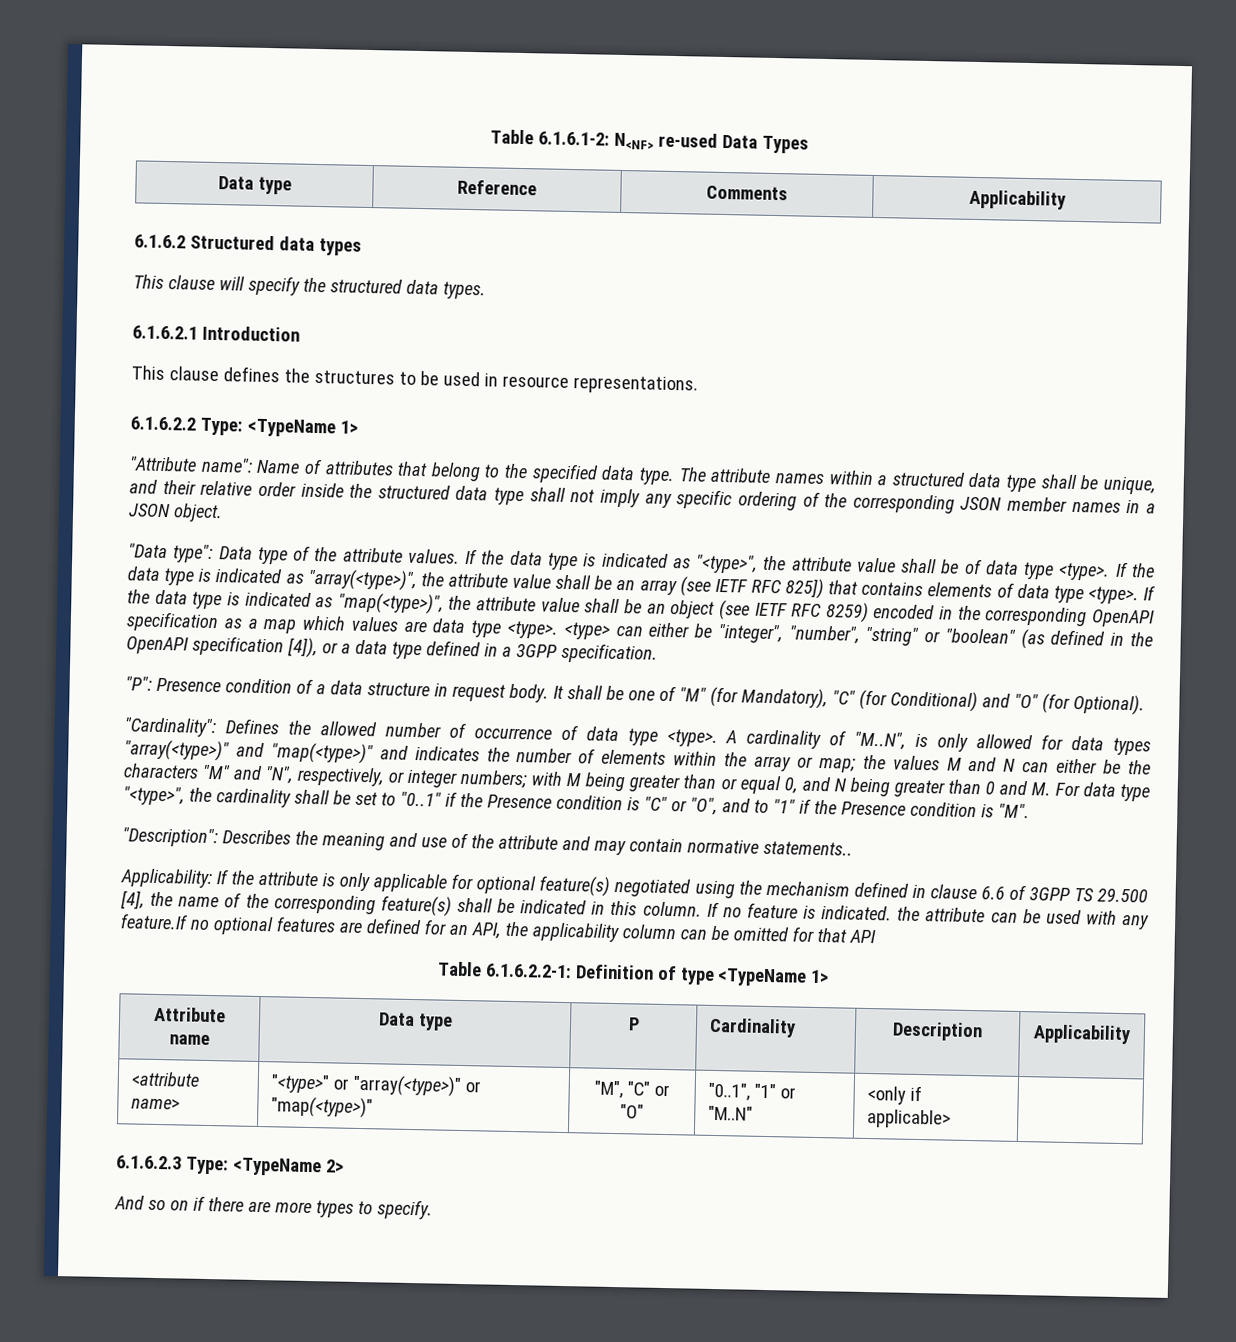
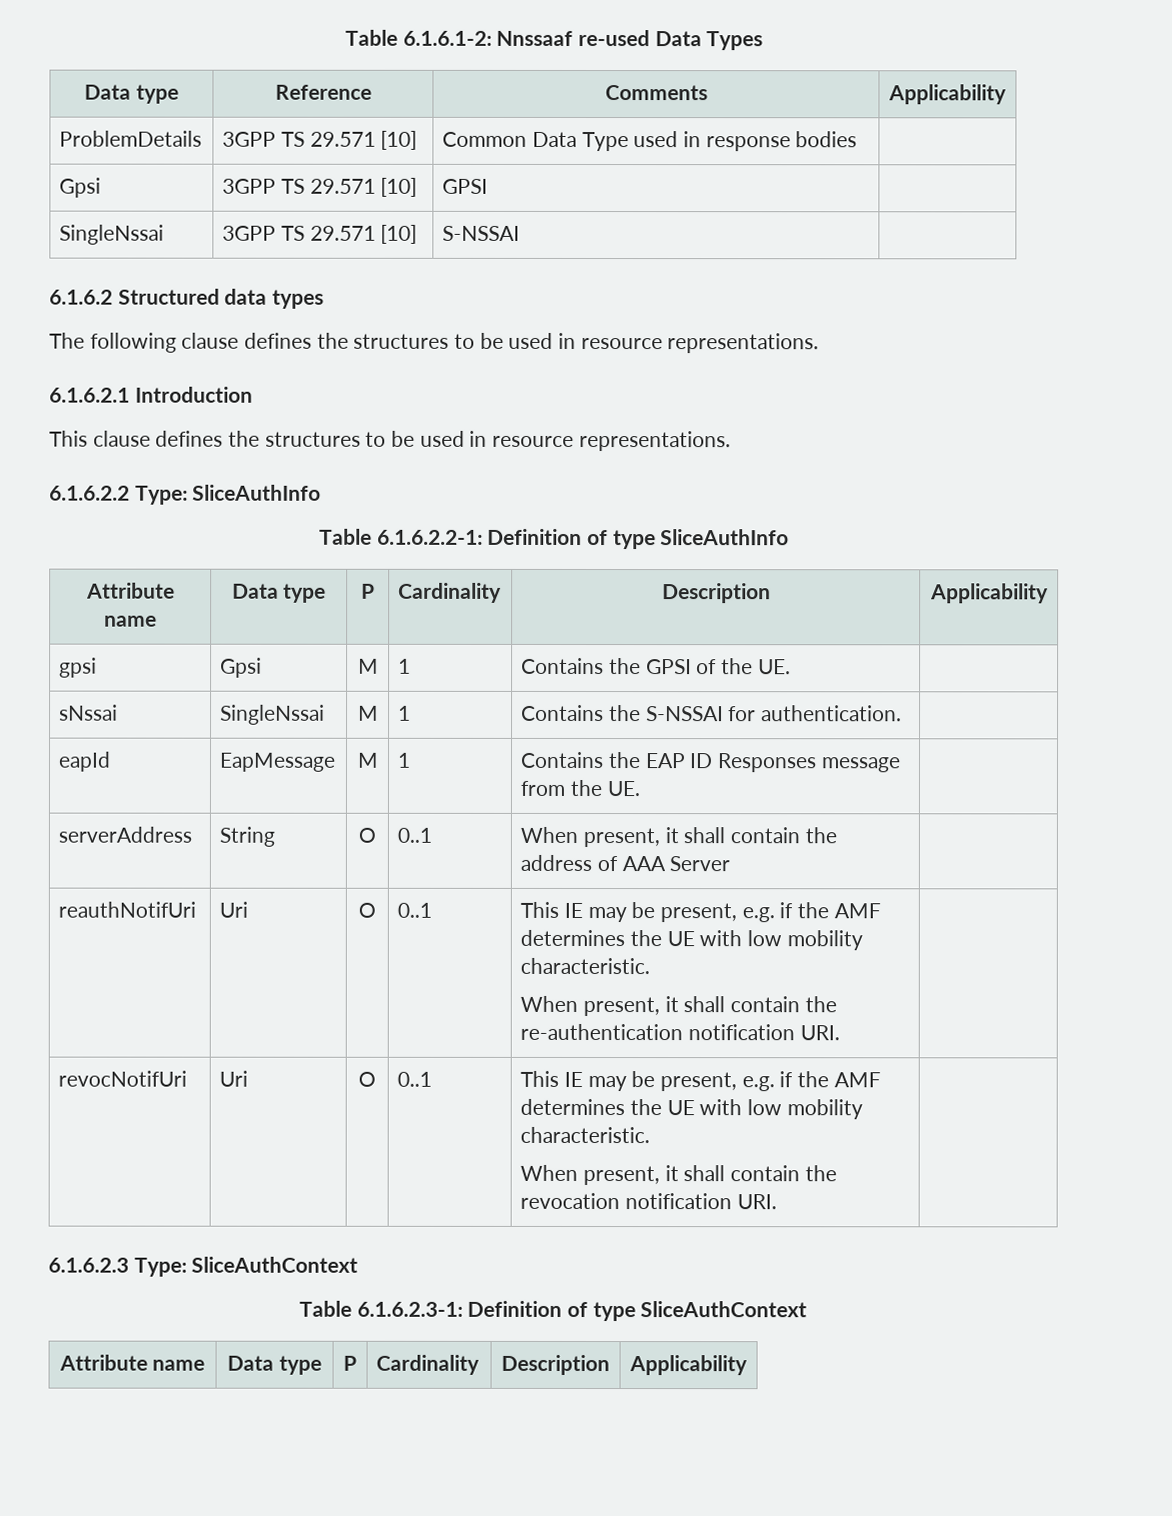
[614,132,655,150] N<NF> -> [496,30,574,46] Nnssaaf
[134,234,362,256] [133,274,486,300] // 6.1.6.2 Structured data types // This clause will specify the structured data types. -> [59,130,203,147] [222,130,418,150] [442,131,858,152] [59,177,102,198] [222,177,418,197] [442,178,489,194] [59,224,165,245] [222,224,418,244] [442,225,521,241] [49,288,325,309] [49,332,820,354] // ProblemDetails | 3GPP TS 29.571 [10] | Common Data Type used in response bodies | // Gpsi | 3GPP TS 29.571 [10] | GPSI | // SingleNssai | 3GPP TS 29.571 [10] | S-NSSAI | // 6.1.6.2 Structured data types // The following clause defines the structures to be used in resource representations.
[246,418,358,438] [129,456,1156,495] [129,479,1156,514] [128,503,223,523] [128,543,1155,581] [127,566,1155,605] [127,589,1155,628] [126,611,1153,650] [126,635,658,664] [125,676,1145,716] [124,717,1152,756] [124,739,1151,775] [123,763,1151,802] [123,786,1030,819] [122,827,853,856] [120,868,1148,903] [120,890,1149,930] [120,913,876,944] <TypeName 1> // "Attribute name": Name of attributes that belong to the specified data type. The attribute names within a structured data type shall be unique, and their relative order inside the structured data type shall not imply any specific ordering of the corresponding JSON member names in a JSON object. // "Data type": Data type of the attribute values. If the data type is indicated as "<type>", the attribute value shall be of data type <type>. If the data type is indicated as "array(<type>)", the attribute value shall be an array (see IETF RFC 825]) that contains elements of data type <type>. If the data type is indicated as "map(<type>)", the attribute value shall be an object (see IETF RFC 8259) encoded in the corresponding OpenAPI specification as a map which values are data type <type>. <type> can either be "integer", "number", "string" or "boolean" (as defined in the OpenAPI specification [4]), or a data type defined in a 3GPP specification. // "P": Presence condition of a data structure in request body. It shall be one of "M" (for Mandatory), "C" (for Conditional) and "O" (for Optional). // "Cardinality": Defines the allowed number of occurrence of data type <type>. A cardinality of "M..N", is only allowed for data types "array(<type>)" and "map(<type>)" and indicates the number of elements within the array or map; the values M and N can either be the characters "M" and "N", respectively, or integer numbers; with M being greater than or equal 0, and N being greater than 0 and M. For data type "<type>", the cardinality shall be set to "0..1" if the Presence condition is "C" or "O", and to "1" if the Presence condition is "M". // "Description": Describes the meaning and use of the attribute and may contain normative statements.. // Applicability: If the attribute is only applicable for optional feature(s) negotiated using the mechanism defined in clause 6.6 of 3GPP TS 29.500 [4], the name of the corresponding feature(s) shall be indicated in this column. If no feature is indicated. the attribute can be used with any feature.If no optional features are defined for an API, the applicability column can be omitted for that API -> [192,484,322,501] SliceAuthInfo
[717,968,830,987] <TypeName 1> -> [660,529,790,546] SliceAuthInfo
[130,1071,199,1087] [130,1098,180,1110] [270,1074,481,1097] [270,1096,373,1119] [594,1080,670,1099] [620,1104,644,1119] [707,1082,796,1101] [707,1105,753,1121] [866,1085,922,1105] [866,1108,951,1129] [116,1155,344,1177] [114,1195,433,1220] <attribute name> | "<type>" or "array(<type>)" or "map(<type>)" | "M", "C" or "O" | "0..1", "1" or "M..N" | <only if applicable> | // 6.1.6.2.3 Type: <TypeName 2> // And so on if there are more types to specify. -> [59,657,98,678] [220,657,263,678] [357,658,379,674] [398,658,412,674] [521,657,791,675] [59,704,119,721] [220,704,326,725] [357,705,379,721] [398,705,412,721] [521,704,902,722] [58,751,112,772] [219,752,337,772] [356,752,379,768] [397,752,412,768] [520,751,901,773] [520,779,640,797] [58,826,193,843] [219,826,276,847] [358,827,376,843] [397,827,433,843] [520,826,837,848] [520,854,731,872] [58,901,197,918] [219,901,249,918] [358,902,376,918] [397,902,433,918] [520,901,881,923] [520,929,863,951] [520,957,651,975] [520,995,837,1017] [520,1023,840,1041] [58,1070,188,1087] [219,1070,249,1087] [358,1071,376,1087] [397,1071,433,1087] [520,1070,881,1092] [520,1098,863,1120] [520,1126,651,1144] [520,1164,837,1186] [520,1192,777,1210] [48,1256,359,1277] [298,1300,808,1322] [58,1354,206,1371] [227,1355,322,1375] [343,1355,357,1371] [376,1354,481,1375] [501,1354,610,1376] [629,1355,748,1376] gpsi | Gpsi | M | 1 | Contains the GPSI of the UE. | // sNssai | SingleNssai | M | 1 | Contains the S-NSSAI for authentication. | // eapId | EapMessage | M | 1 | Contains the EAP ID Responses message from the UE. | // serverAddress | String | O | 0..1 | When present, it shall contain the address of AAA Server | // reauthNotifUri | Uri | O | 0..1 | This IE may be present, e.g. if the AMF determines the UE with low mobility characteristic. // When present, it shall contain the re-authentication notification URI. | // revocNotifUri | Uri | O | 0..1 | This IE may be present, e.g. if the AMF determines the UE with low mobility characteristic. // When present, it shall contain the revocation notification URI. | // 6.1.6.2.3 Type: SliceAuthContext // Table 6.1.6.2.3-1: Definition of type SliceAuthContext // Attribute name | Data type | P | Cardinality | Description | Applicability

